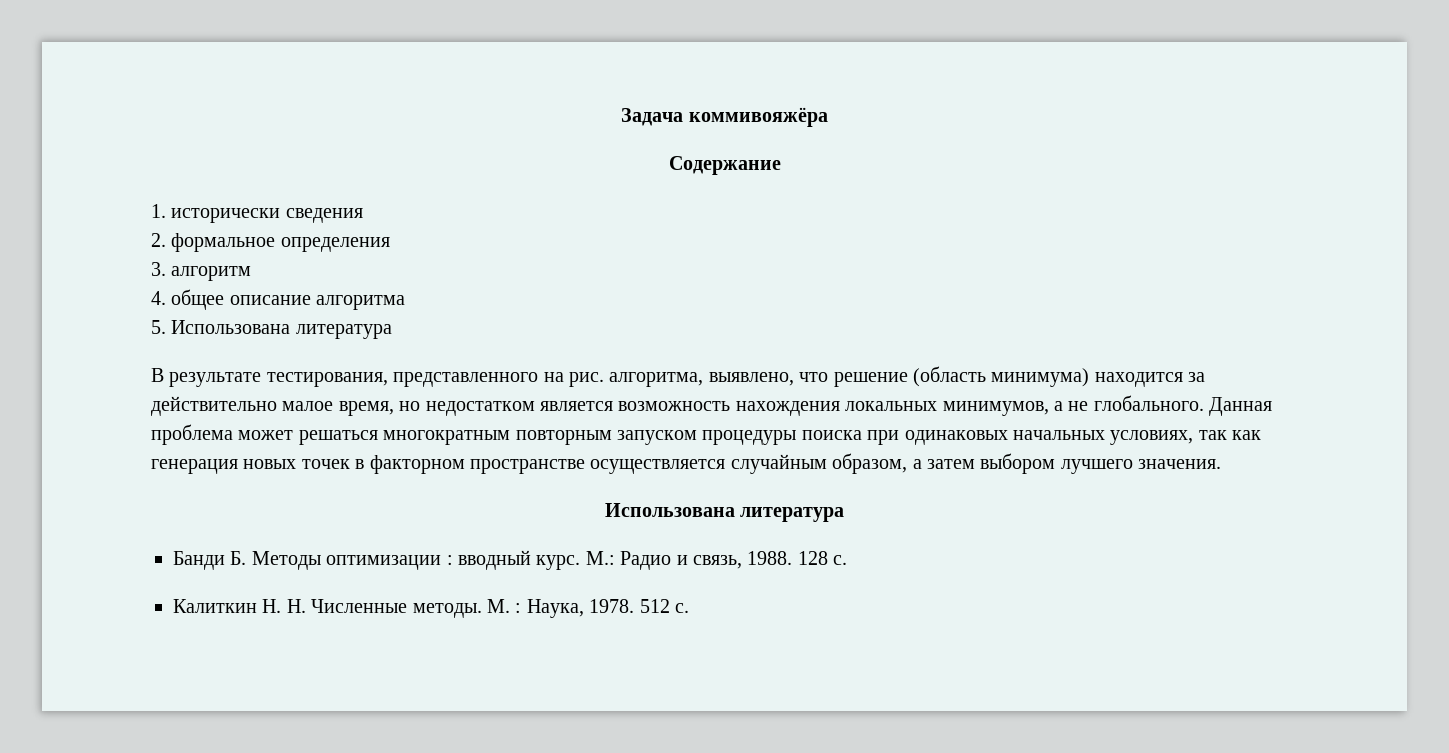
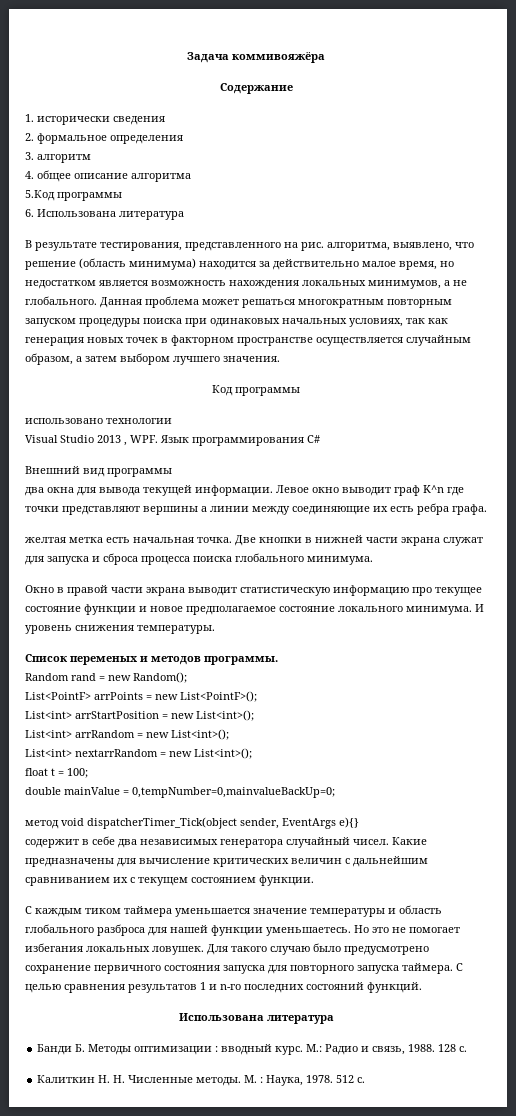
[151,320,166,334] 5. -> [25,190,122,201] [25,209,34,217] 5.Код программы // 6.
(1222, 464) none -> [212,385,300,396] [25,418,172,424] [25,435,320,446] [25,466,172,477] [25,485,464,496] [25,503,487,515] [25,535,483,546] [25,553,373,565] [25,585,482,596] [25,604,484,615] [25,625,215,634] [25,654,278,665] [25,672,187,683] [25,691,257,702] [25,710,254,721] [25,729,229,740] [25,748,252,759] [25,768,88,778] [25,787,335,798] [25,817,359,829] [25,836,427,848] [25,856,428,867] [25,875,314,886] [25,905,442,917] [25,924,460,936] [25,943,429,955] [25,963,463,974] [25,982,422,993] // Код программы // использовано технологии // Visual Studio 2013 , WPF. Язык программирования C# // Внешний вид программы // два окна для вывода текущей информации. Левое окно выводит граф K^n где точки представляют вершины а линии между соединяющие их есть ребра графа. // желтая метка есть начальная точка. Две кнопки в нижней части экрана служат для запуска и сброса процесса поиска глобального минимума. // Окно в правой части экрана выводит статистическую информацию про текущее состояние функции и новое предполагаемое состояние локального минимума. И уровень снижения температуры. // Cписок переменых и методов программы. // Random rand = new Random(); // List<PointF> arrPoints = new List<PointF>(); // List<int> arrStartPosition = new List<int>(); // List<int> arrRandom = new List<int>(); // List<int> nextarrRandom = new List<int>(); // float t = 100; // double mainValue = 0,tempNumber=0,mainvalueBackUp=0; // метод void dispatcherTimer_Tick(object sender, EventArgs e){} // содержит в себе два независимых генератора случайный чисел. Какие предназначены для вычисление критических величин с дальнейшим сравниванием их с текущем состоянием функции. // С каждым тиком таймера уменьшается значение температуры и область глобального разброса для нашей функции уменьшаетесь. Но это не помогает избегания локальных ловушек. Для такого случаю было предусмотрено сохранение первичного состояния запуска для повторного запуска таймера. С целью сравнения результатов 1 и n-го последних состояний функций.

